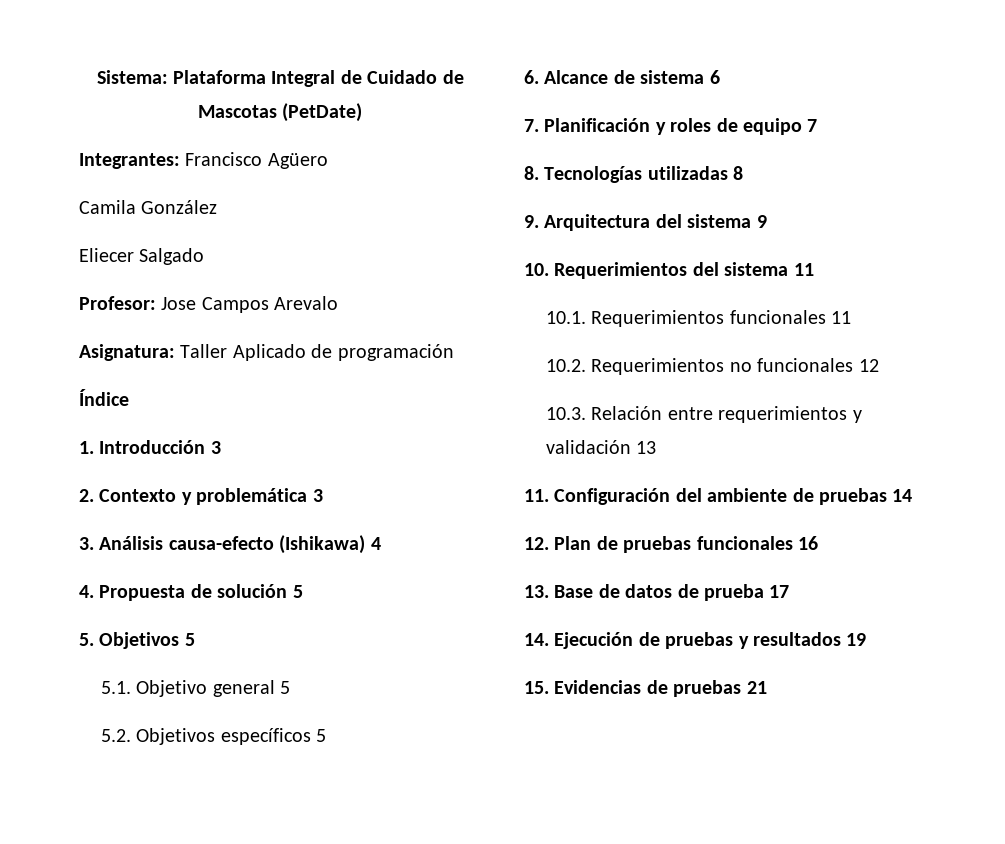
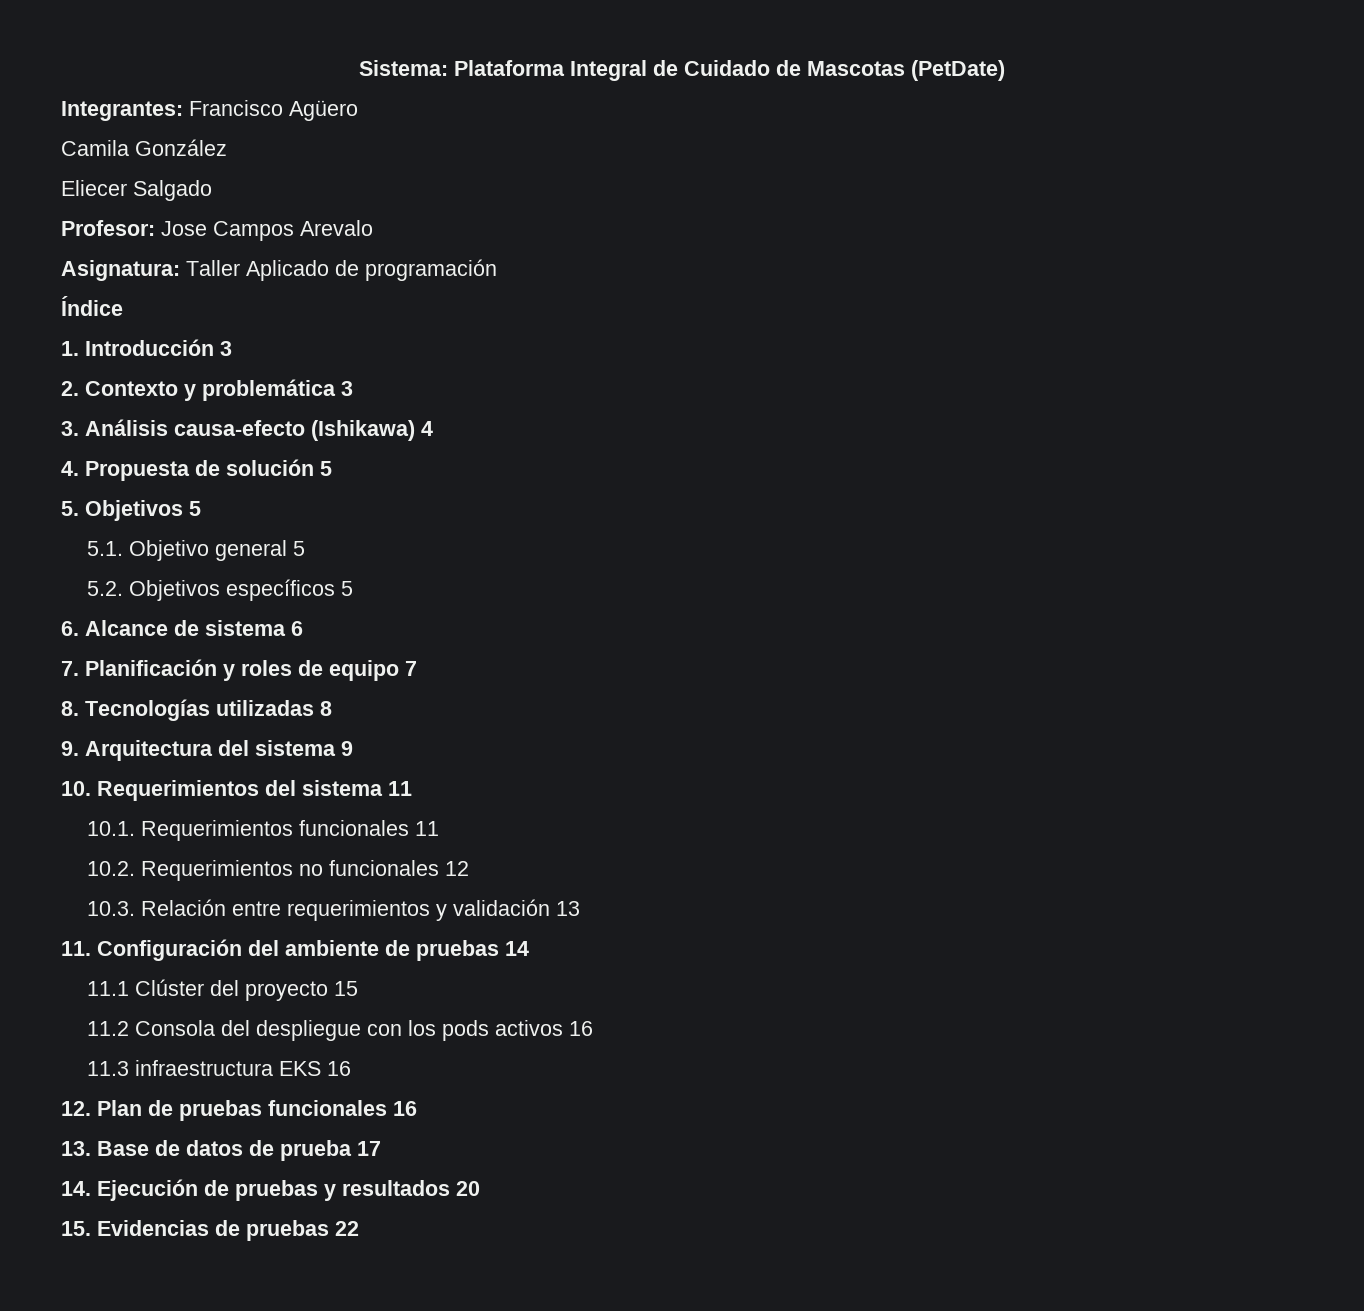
(913, 495) none -> [87,979,359,1001] [87,1020,594,1041] [87,1060,352,1076] // 11.1 Clúster del proyecto 15 // 11.2 Consola del despliegue con los pods activos 16 // 11.3 infraestructura EKS 16
[846,633,867,646] 19 -> [456,1181,480,1196] 20
[746,681,767,694] 21 -> [335,1221,359,1236] 22

